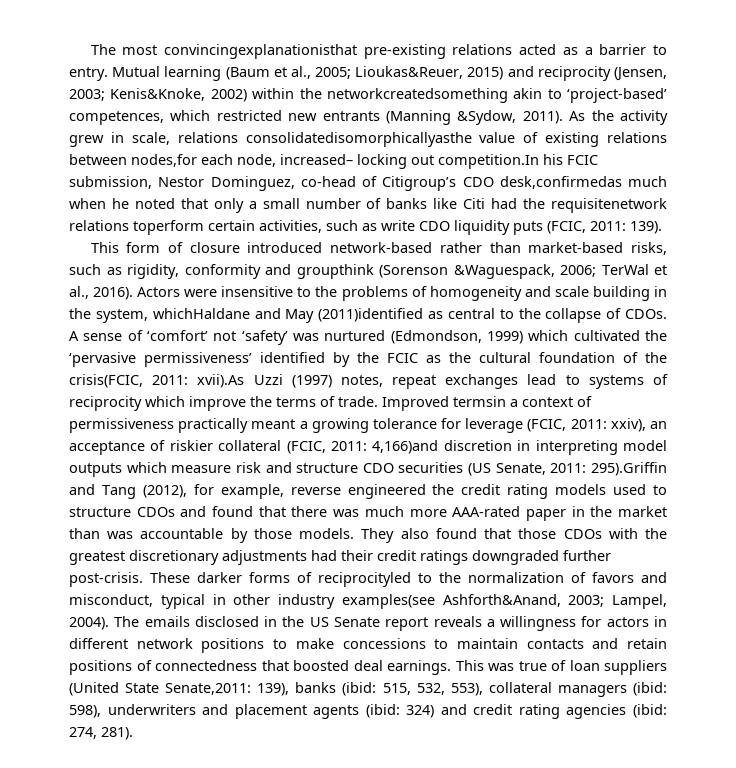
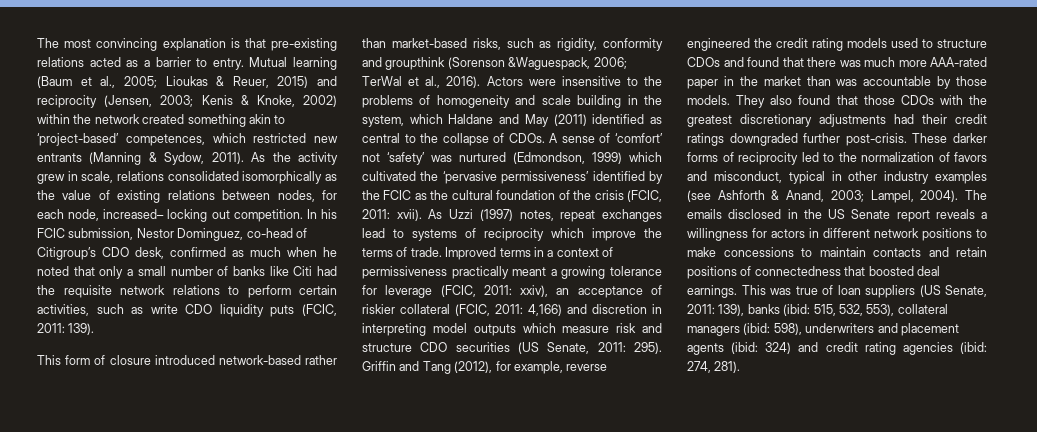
[163,44,357,59] convincingexplanationisthat -> [96,38,266,51] convincing explanation is that
[355,66,464,79] Lioukas&Reuer, -> [165,76,269,88] Lioukas & Reuer,
[110,88,508,103] Kenis&Knoke, 2002) within the networkcreatedsomething -> [201,95,337,107] [37,114,246,127] Kenis & Knoke, 2002) within the network created something
[457,110,517,125] &Sydow, -> [148,152,205,165] & Sydow,
[245,132,472,147] consolidatedisomorphicallyasthe -> [167,171,338,184] [37,190,55,200] consolidated isomorphically as the
[131,154,197,167] nodes,for -> [277,190,337,202] nodes, for
[438,154,539,169] competition.In -> [233,209,317,222] competition. In
[499,176,622,189] desk,confirmedas -> [135,247,244,259] desk, confirmed as
[551,198,667,213] [69,220,204,235] requisitenetwork relations toperform -> [63,285,291,298] requisite network relations to perform
[152,308,424,323] whichHaldane and May (2011)identified -> [409,114,645,127] which Haldane and May (2011) identified
[69,374,245,388] crisis(FCIC, 2011: xvii).As -> [594,190,662,202] [362,209,443,221] crisis (FCIC, 2011: xvii). As
[453,396,506,407] termsin -> [499,247,544,257] terms in
[372,440,439,454] 4,166)and -> [528,304,587,316] 4,166) and
[590,462,667,476] 295).Griffin -> [634,342,662,354] [362,361,396,371] 295). Griffin
[318,572,411,587] reciprocityled -> [738,152,819,165] reciprocity led
[341,594,561,609] examples(see Ashforth&Anand, -> [935,171,987,184] [687,190,825,202] examples (see Ashforth & Anand,
[69,682,252,696] (United State Senate,2011: -> [919,285,987,297] [687,304,715,314] (US Senate, 2011:

